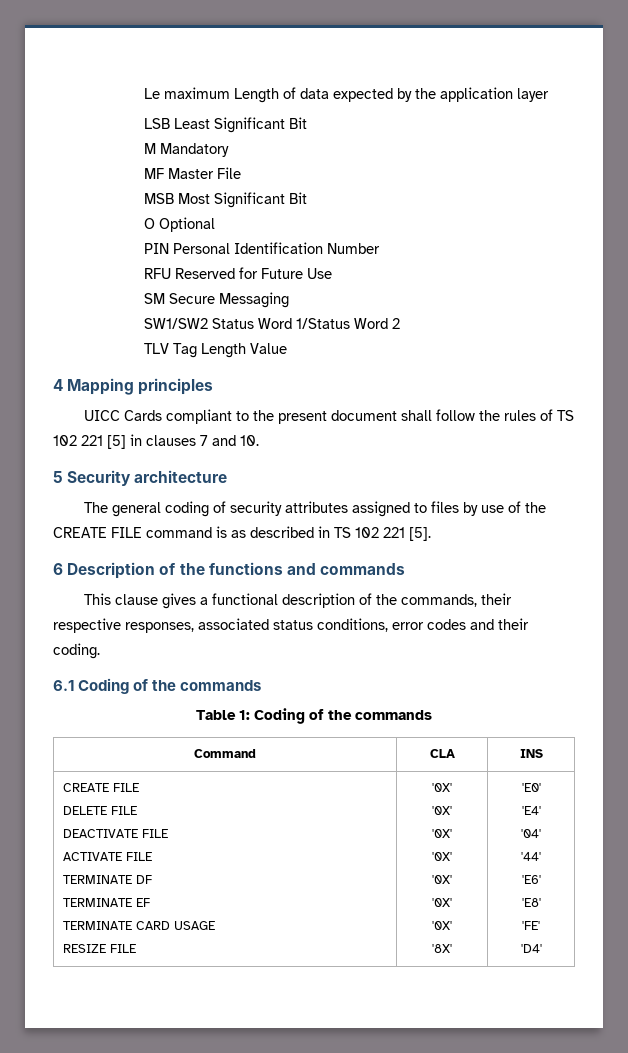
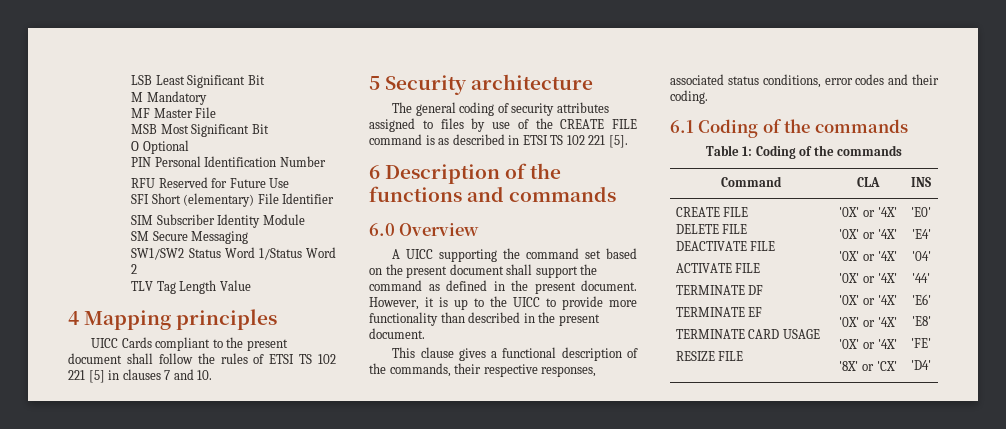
[143,87,549,103] Le maximum Length of data expected by the application layer // -> (131, 80) none
(332, 273) none -> [131,193,335,207] [131,214,305,228] // SFI Short (elementary) File Identifier // SIM Subscriber Identity Module
(554, 415) none -> [269,354,295,364] ETSI
(330, 532) none -> [522,135,548,145] ETSI
(406, 569) none -> [369,223,480,236] [392,248,637,262] [369,264,598,278] [369,280,637,294] [369,296,637,310] [369,312,600,326] [369,328,425,339] // 6.0 Overview // A UICC supporting the command set based on the present document shall support the command as defined in the present document. However, it is up to the UICC to provide more functionality than described in the present document.
[432,806,452,815] [432,829,452,838] [432,852,452,861] [432,875,452,884] [432,898,452,907] [432,921,452,930] // '0X' // '0X' // '0X' // '0X' // '0X' // '0X' -> [863,207,897,217] [839,229,897,239] [839,251,897,261] [839,273,897,283] [839,295,897,305] [839,317,897,327] [839,339,897,349] or '4X' // '0X' or '4X' // '0X' or '4X' // '0X' or '4X' // '0X' or '4X' // '0X' or '4X' // '0X' or '4X'
(452, 948) none -> [862,361,897,371] or 'CX'

